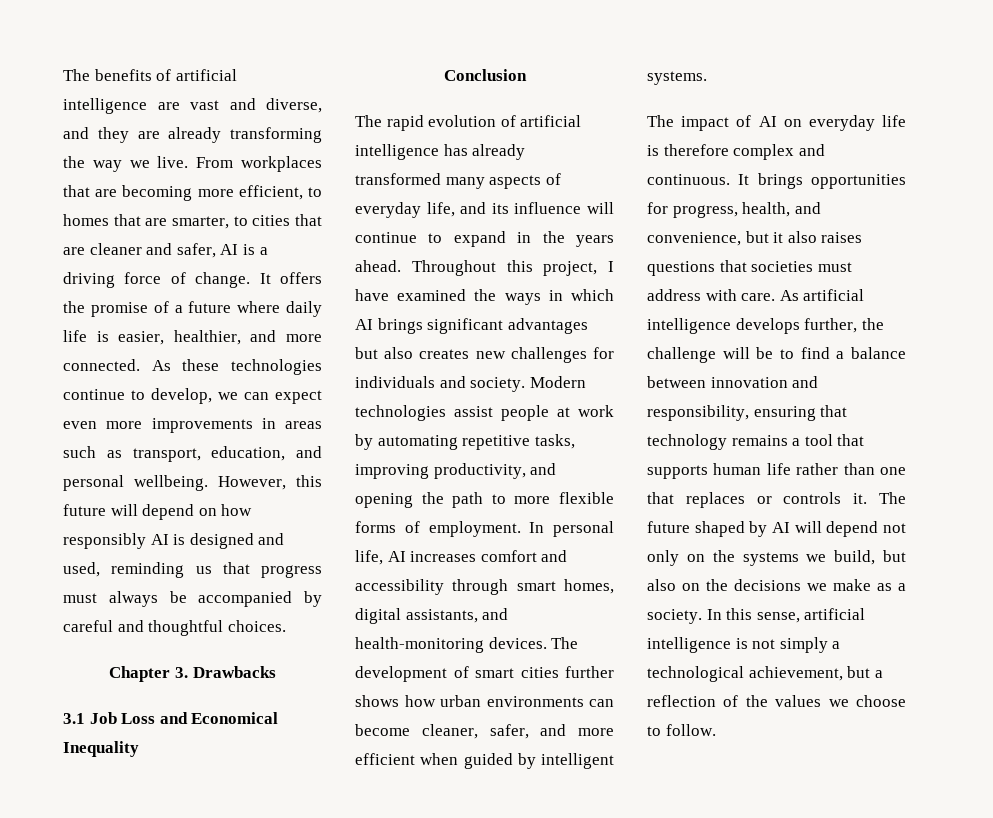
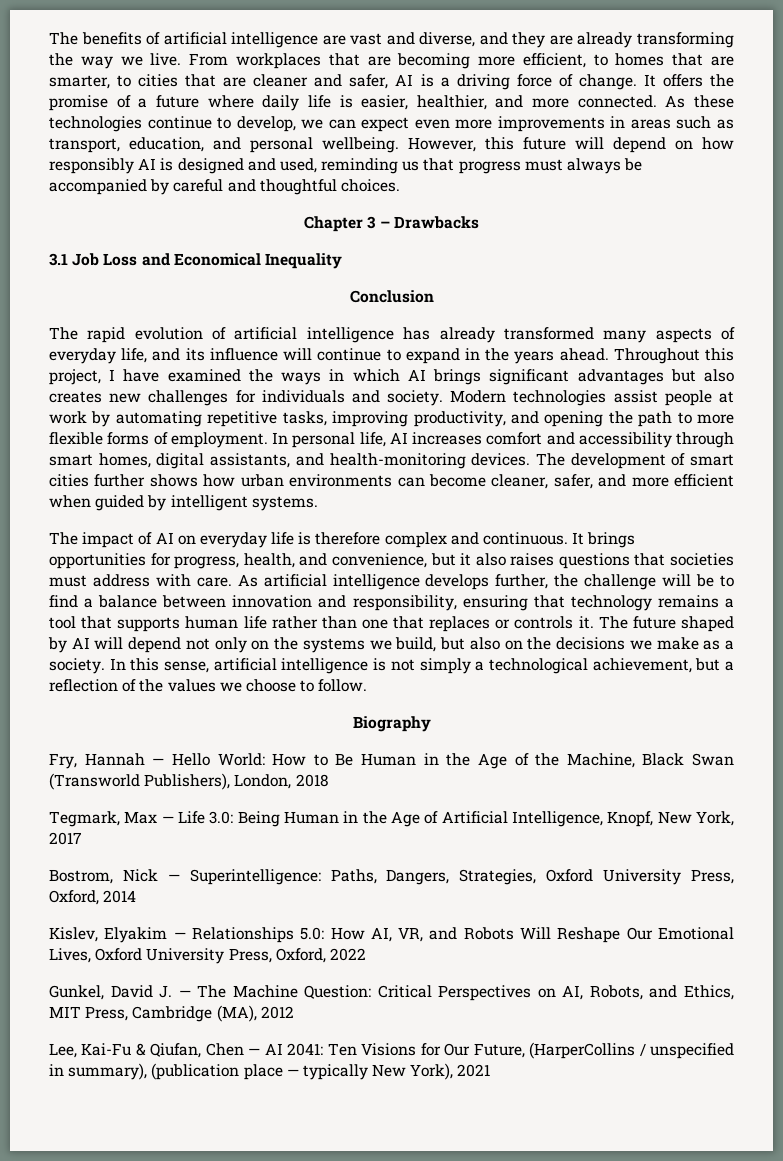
[175,667,188,678] 3. -> [367,216,390,229] 3 –
(716, 730) none -> [352,716,431,732] [49,753,734,769] [49,773,329,790] [49,811,734,827] [49,832,82,845] [49,869,735,885] [49,890,137,905] [49,927,734,943] [49,948,366,964] [49,985,735,1001] [49,1005,294,1022] [49,1042,735,1059] [49,1063,491,1080] // Biography // Fry, Hannah — Hello World: How to Be Human in the Age of the Machine, Black Swan (Transworld Publishers), London, 2018 // Tegmark, Max — Life 3.0: Being Human in the Age of Artificial Intelligence, Knopf, New York, 2017 // Bostrom, Nick — Superintelligence: Paths, Dangers, Strategies, Oxford University Press, Oxford, 2014 // Kislev, Elyakim — Relationships 5.0: How AI, VR, and Robots Will Reshape Our Emotional Lives, Oxford University Press, Oxford, 2022 // Gunkel, David J. — The Machine Question: Critical Perspectives on AI, Robots, and Ethics, MIT Press, Cambridge (MA), 2012 // Lee, Kai-Fu & Qiufan, Chen — AI 2041: Ten Visions for Our Future, (HarperCollins / unspecified in summary), (publication place — typically New York), 2021

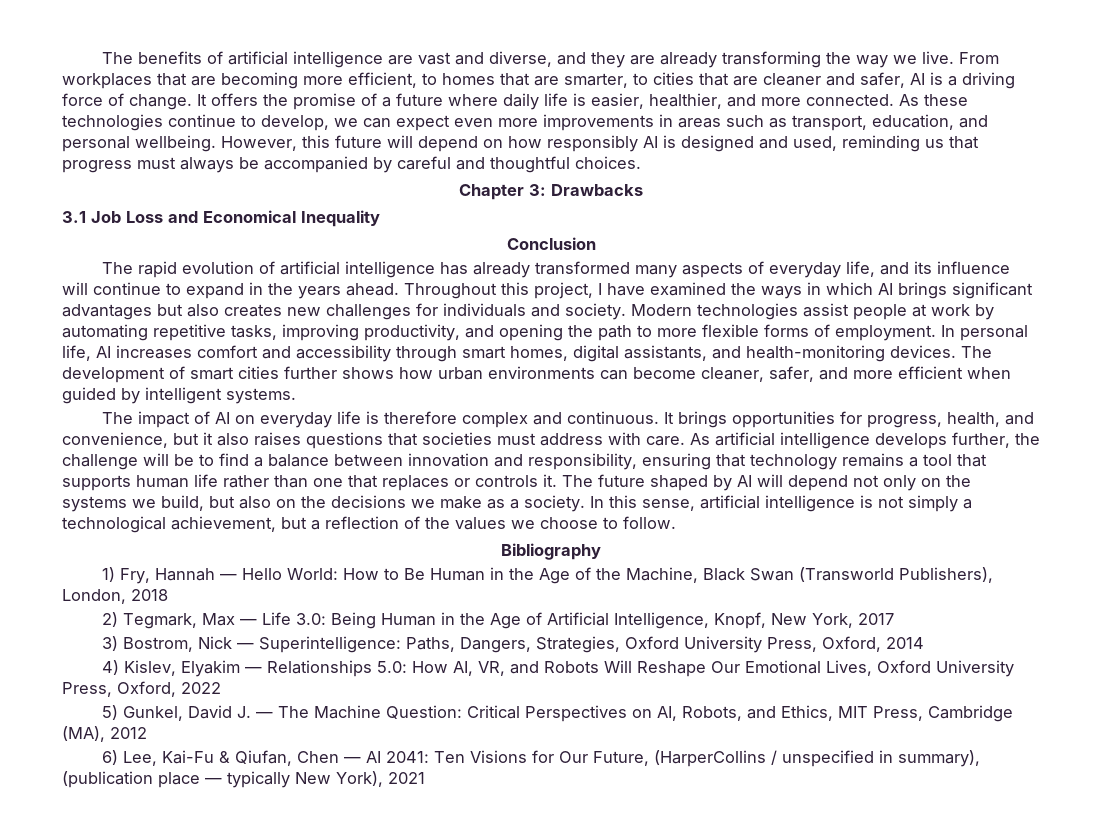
[367,216,390,229] 3 – -> [529,184,546,196] 3:
[352,716,431,732] Biography // -> [501,543,601,560] [102,567,116,582] Bibliography // 1)
(329, 780) none -> [102,612,119,627] 2)
(82, 838) none -> [102,636,119,651] 3)
(137, 896) none -> [102,660,120,675] 4)
(366, 954) none -> [102,705,119,720] 5)
(294, 1012) none -> [102,750,119,765] 6)

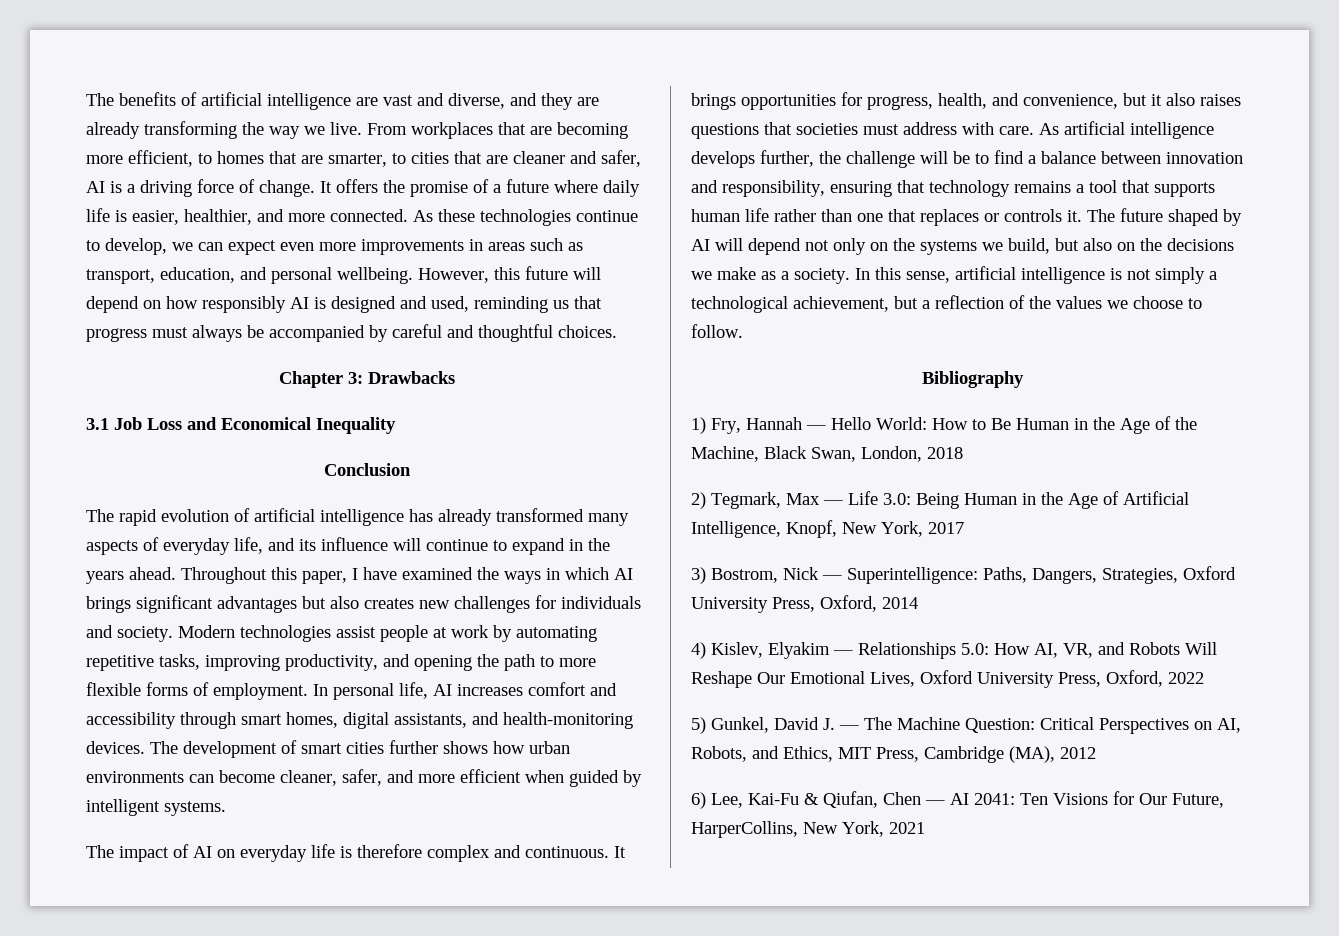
[534,282,593,299] project, -> [302,571,347,584] paper,
[750,567,994,583] Swan (Transworld Publishers), -> [811,447,856,462] Swan,
[654,750,981,767] [62,771,383,788] (HarperCollins / unspecified in summary), (publication place — typically New York), -> [691,821,884,838] HarperCollins, New York,

